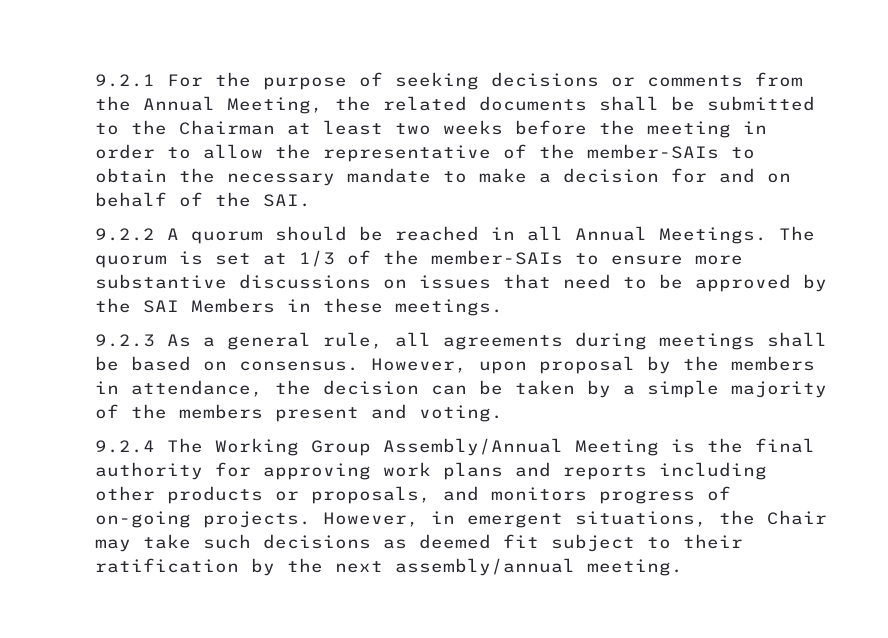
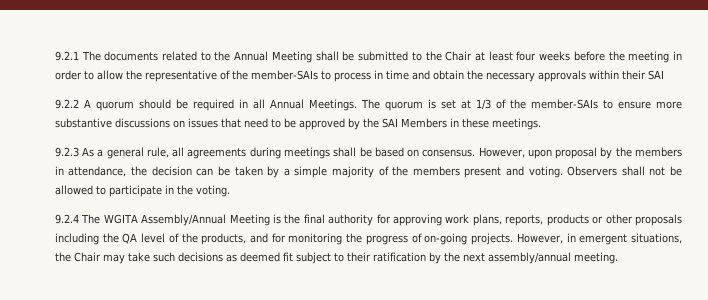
[167,72,804,90] [95,96,588,114] For the purpose of seeking decisions or comments from the Annual Meeting, the related documents -> [81,51,312,63] The documents related to the Annual Meeting
[179,120,276,135] Chairman -> [445,51,473,61] Chair
[395,123,432,135] two -> [516,51,537,61] four
[95,168,792,186] [95,192,312,207] obtain the necessary mandate to make a decision for and on behalf of the SAI. -> [333,70,664,82] process in time and obtain the necessary approvals within their SAI
[395,226,480,241] reached -> [192,99,234,111] required
(504, 413) none -> [567,166,683,176] [54,185,230,197] Observers shall not be allowed to participate in the voting.
[215,438,372,456] Working Group -> [103,214,138,224] WGITA
[443,462,768,480] [95,486,588,504] plans and reports including other products or proposals, and monitors -> [472,214,683,226] [54,233,363,245] plans, reports, products or other proposals including the QA level of the products, and for monitoring the

